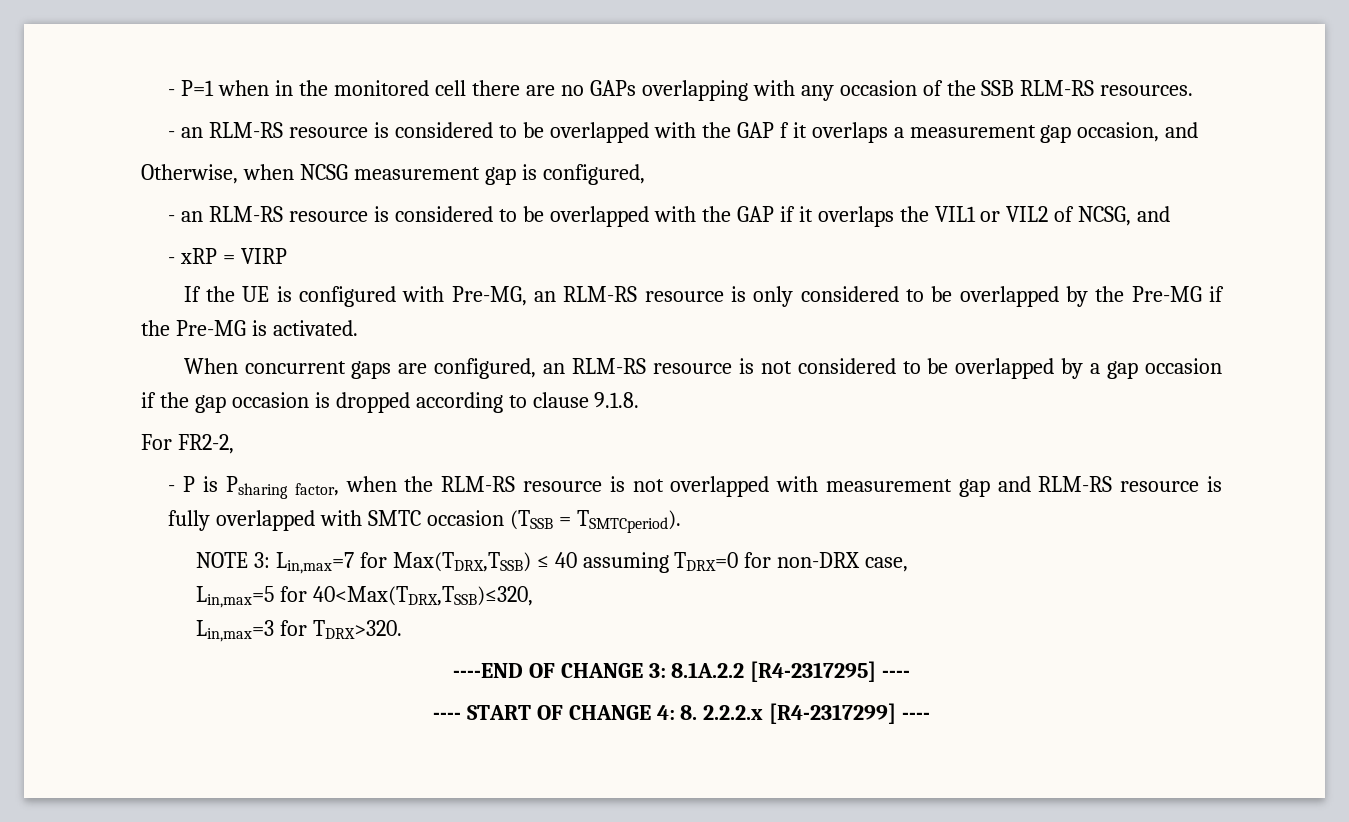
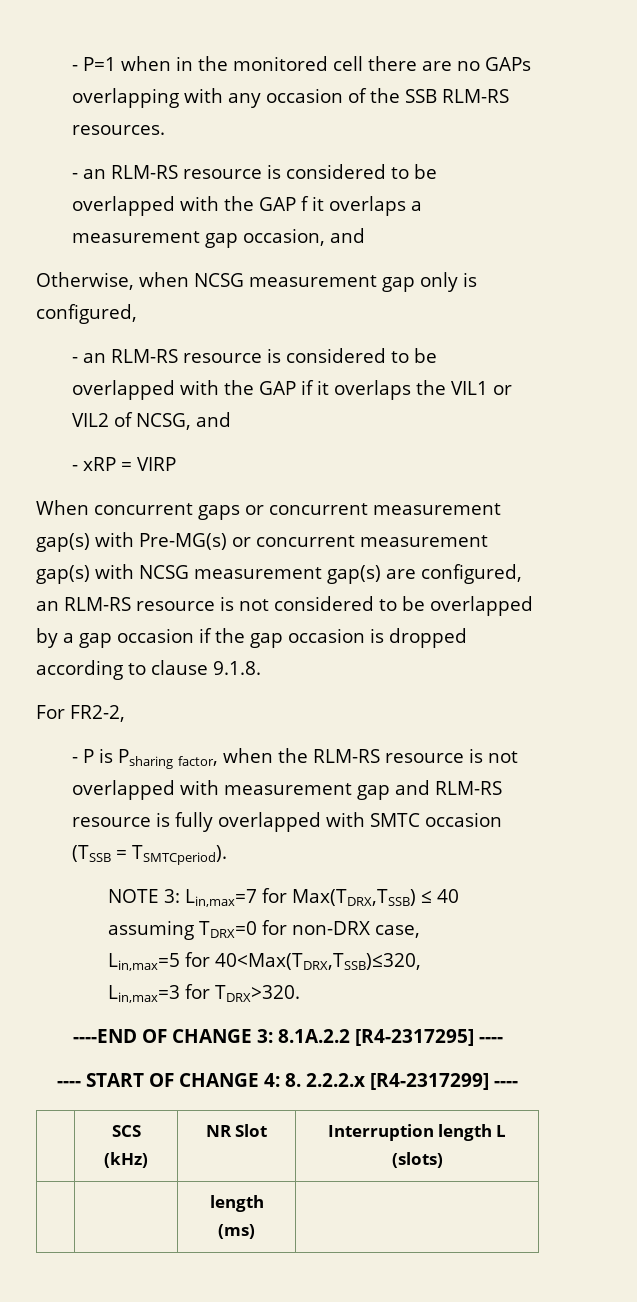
(516, 176) none -> [420,272,458,292] only
[183,286,1225,307] [141,320,358,336] [183,358,392,379] If the UE is configured with Pre-MG, an RLM-RS resource is only considered to be overlapped by the Pre-MG if the Pre-MG is activated. // When concurrent gaps -> [36,500,501,520] [36,532,488,552] [36,564,381,584] When concurrent gaps or concurrent measurement gap(s) with Pre-MG(s) or concurrent measurement gap(s) with NCSG measurement gap(s)
(931, 716) none -> [111,1125,141,1137] [104,1152,148,1168] [205,1124,268,1137] [327,1124,507,1141] [391,1152,443,1168] [209,1195,264,1212] [218,1224,255,1239] // | SCS (kHz) | NR Slot | Interruption length L (slots) // | | length (ms) |

